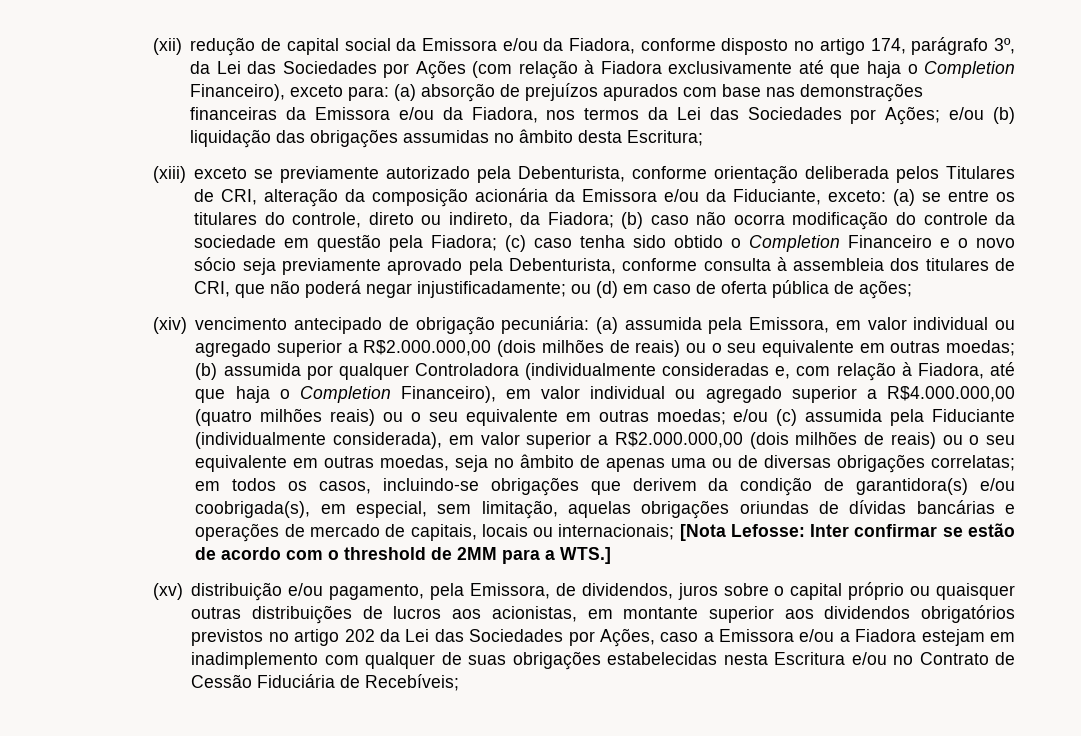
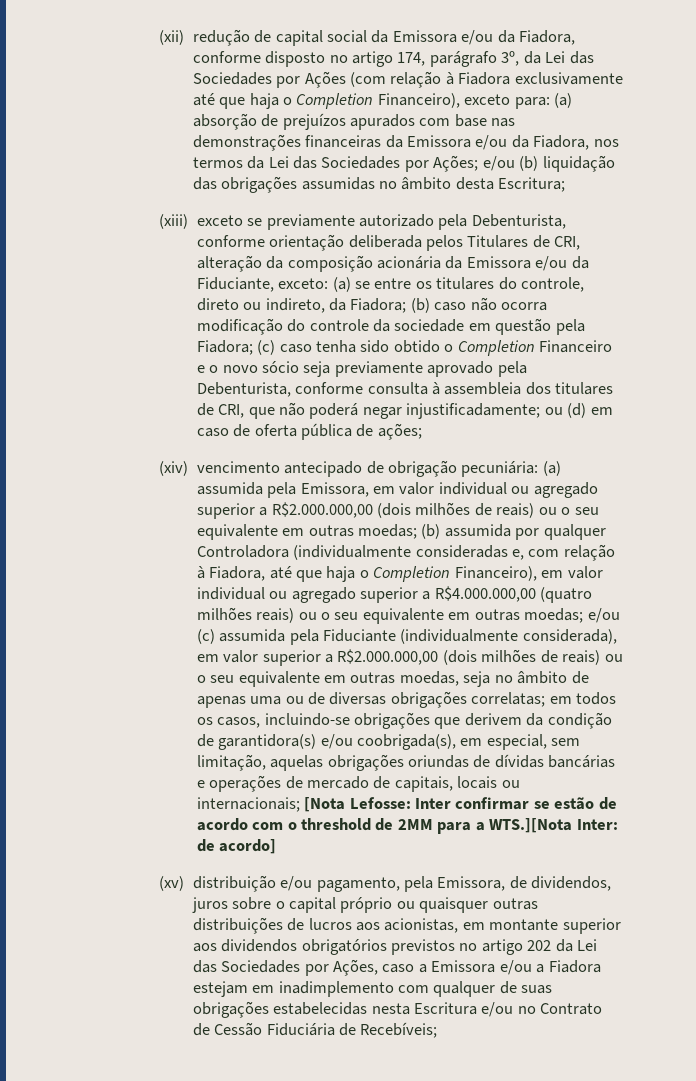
[560,547,612,564] WTS.] -> [489,818,618,833] [196,839,277,854] WTS.][Nota Inter: de acordo]

